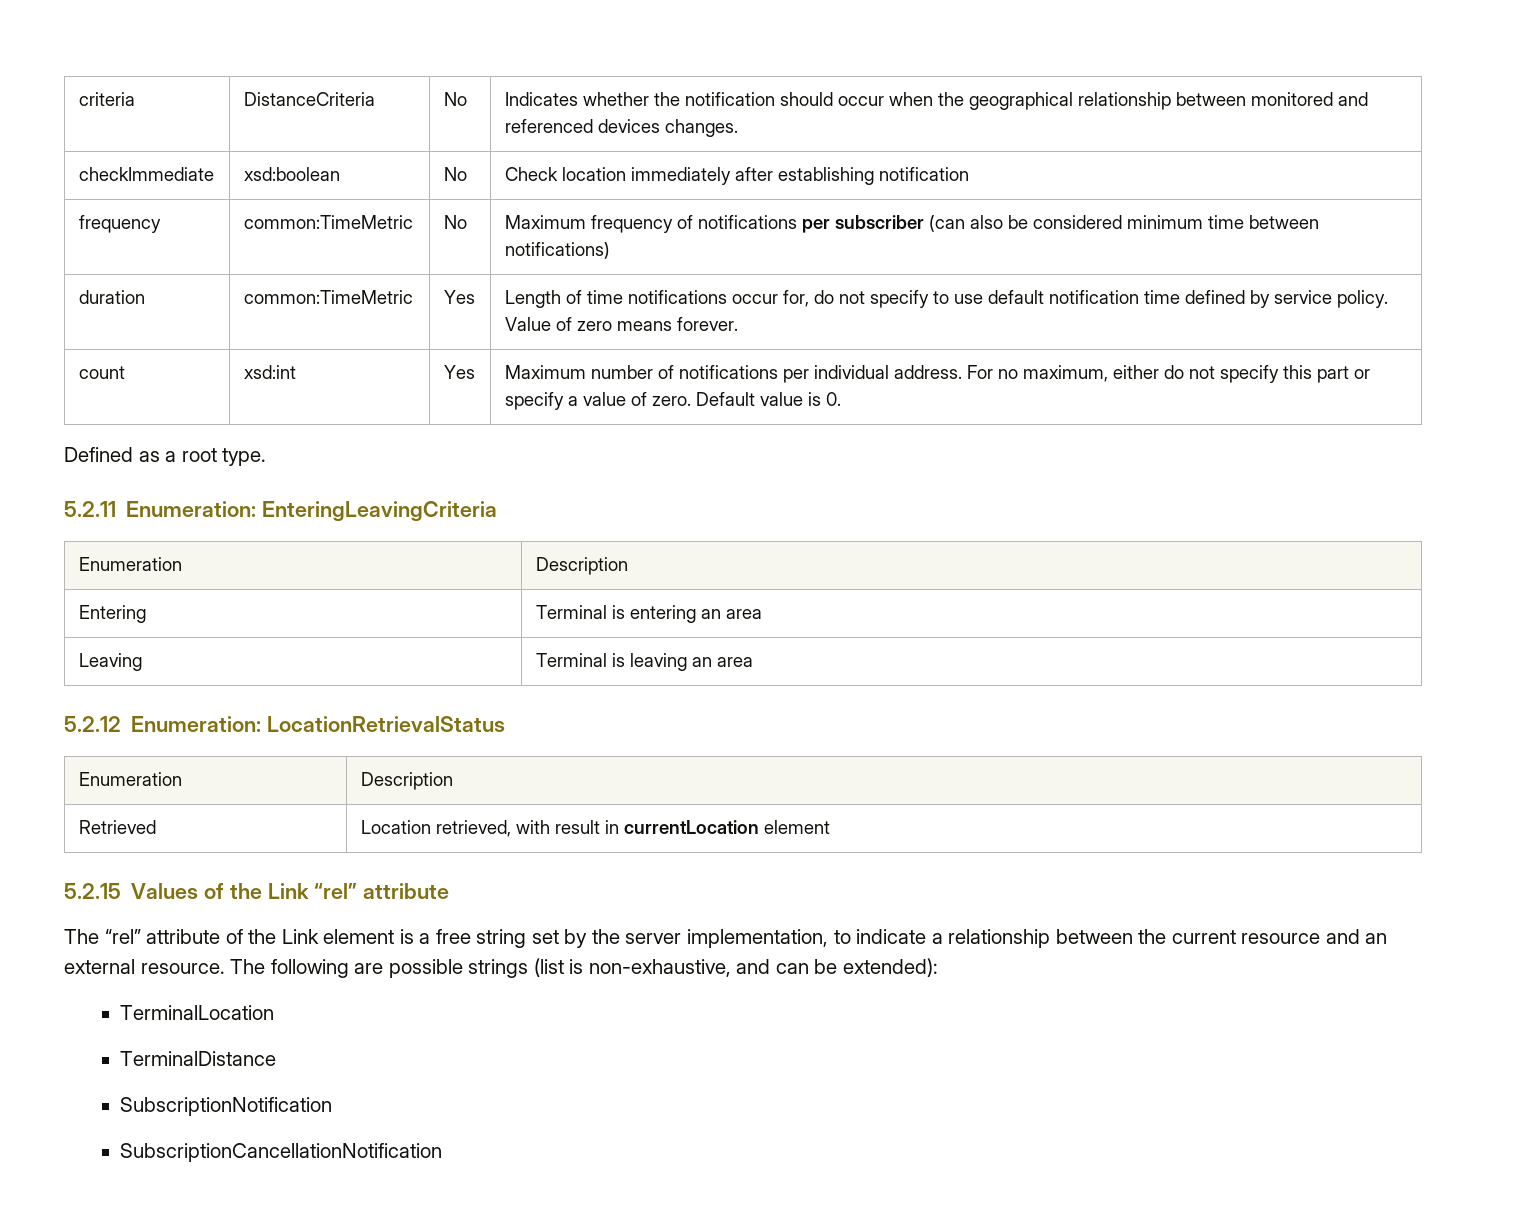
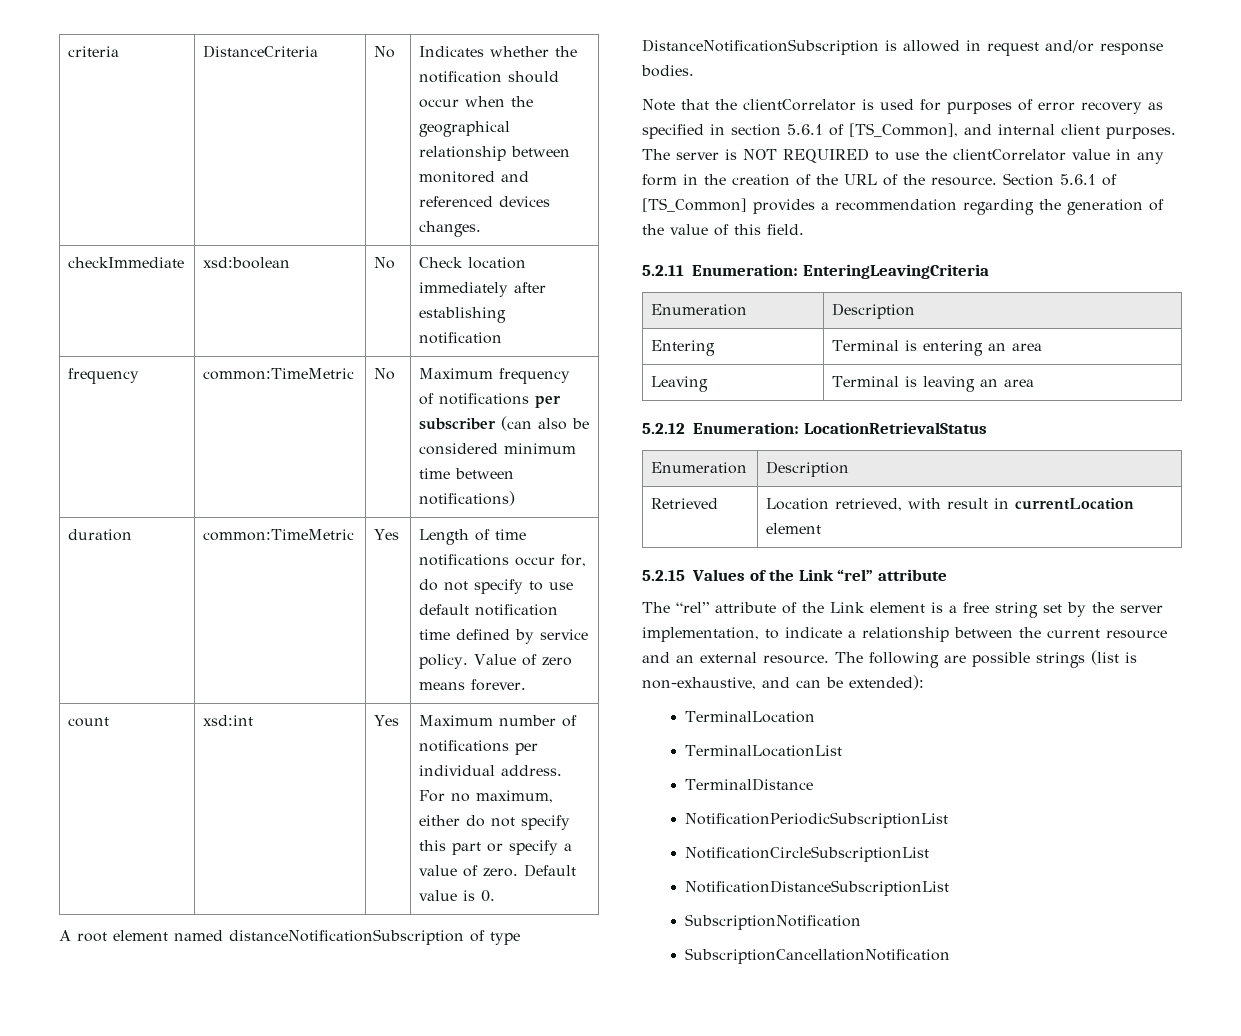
[64,447,267,466] Defined as a root type. -> [59,929,520,945] [642,39,1163,56] [641,65,694,77] [642,99,1163,114] [642,123,1176,139] [642,148,1164,164] [642,173,1117,186] [642,198,1164,215] [642,224,804,236] A root element named distanceNotificationSubscription of type DistanceNotificationSubscription is allowed in request and/or response bodies. // Note that the clientCorrelator is used for purposes of error recovery as specified in section 5.6.1 of [TS_Common], and internal client purposes. The server is NOT REQUIRED to use the clientCorrelator value in any form in the creation of the URL of the resource. Section 5.6.1 of [TS_Common] provides a recommendation regarding the generation of the value of this field.
(275, 1012) none -> [685,745,843,757] // TerminalLocationList
(277, 1058) none -> [685,812,949,828] [685,846,930,862] [685,880,950,896] // NotificationPeriodicSubscriptionList // NotificationCircleSubscriptionList // NotificationDistanceSubscriptionList

